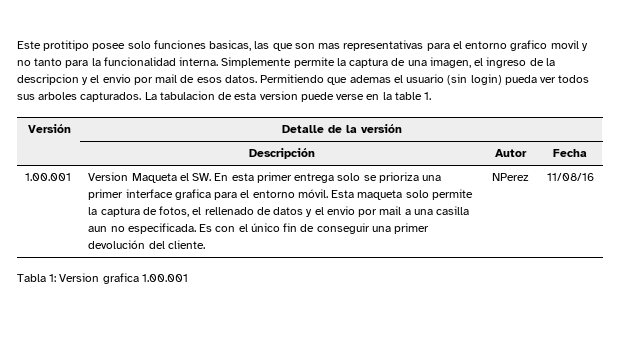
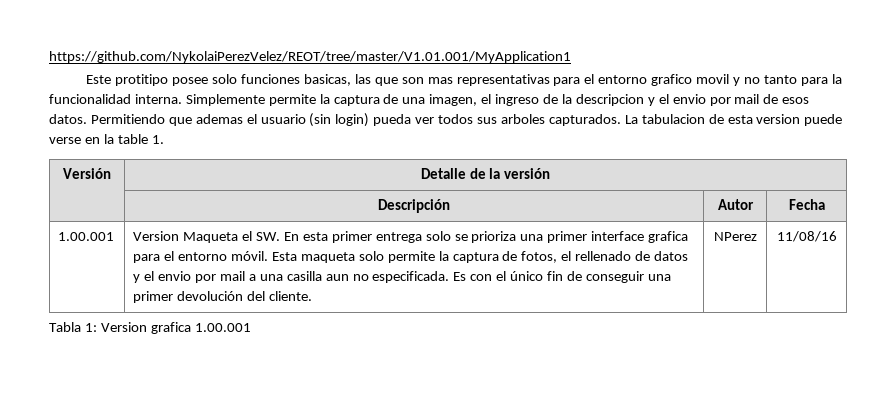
(17, 45) none -> [49,51,571,63] https://github.com/NykolaiPerezVelez/REOT/tree/master/V1.01.001/MyApplication1 //

